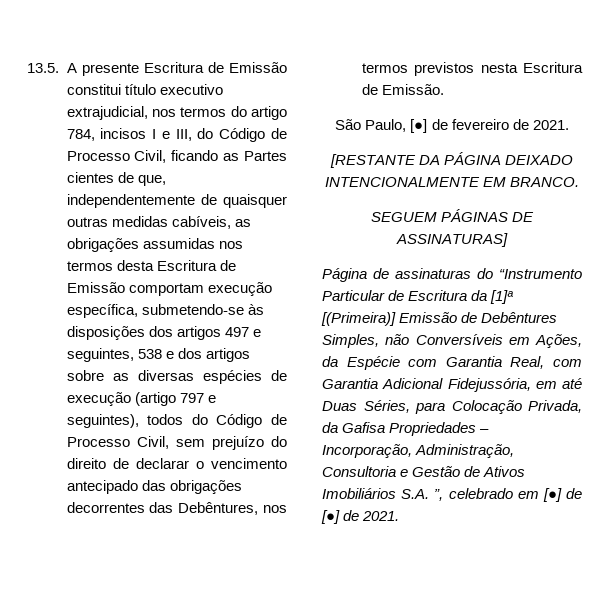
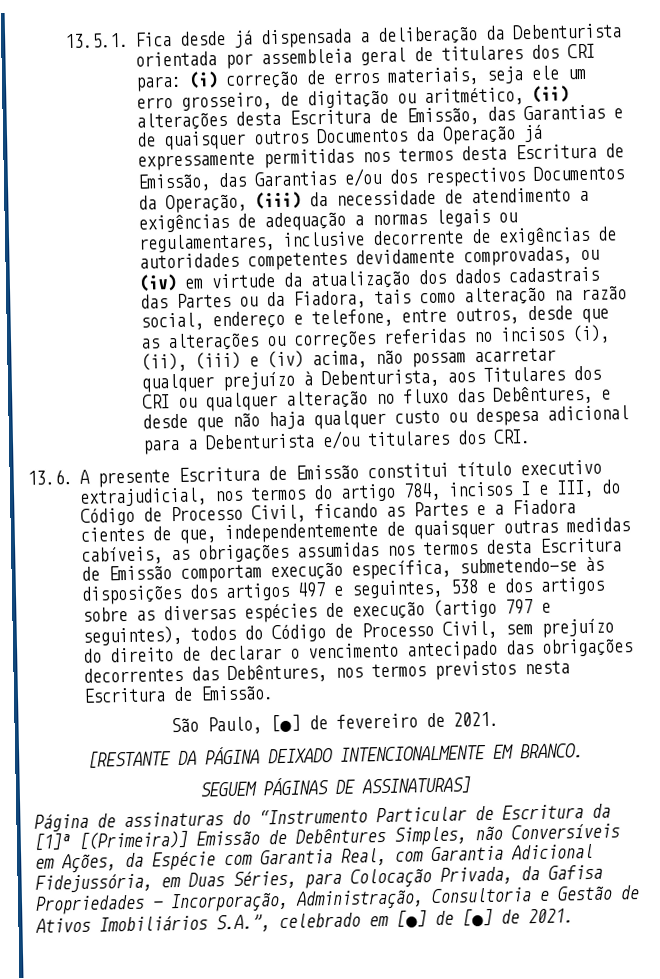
[27,63,59,73] 13.5. -> [64,23,622,49] [134,43,595,69] [134,65,587,92] [135,85,569,111] [135,104,623,131] [135,124,543,151] [136,143,624,171] [136,165,624,192] [137,187,589,214] [137,208,517,233] [138,226,617,253] [138,246,599,271] [138,266,599,292] [139,285,627,309] [139,305,609,331] [140,324,610,352] [140,347,556,372] [140,365,601,393] [141,385,611,412] [141,405,629,432] [141,429,531,455] [27,469,73,485] 13.5.1. Fica desde já dispensada a deliberação da Debenturista orientada por assembleia geral de titulares dos CRI para: (i) correção de erros materiais, seja ele um erro grosseiro, de digitação ou aritmético, (ii) alterações desta Escritura de Emissão, das Garantias e de quaisquer outros Documentos da Operação já expressamente permitidas nos termos desta Escritura de Emissão, das Garantias e/ou dos respectivos Documentos da Operação, (iii) da necessidade de atendimento a exigências de adequação a normas legais ou regulamentares, inclusive decorrente de exigências de autoridades competentes devidamente comprovadas, ou (iv) em virtude da atualização dos dados cadastrais das Partes ou da Fiadora, tais como alteração na razão social, endereço e telefone, entre outros, desde que as alterações ou correções referidas no incisos (i), (ii), (iii) e (iv) acima, não possam acarretar qualquer prejuízo à Debenturista, aos Titulares dos CRI ou qualquer alteração no fluxo das Debêntures, e desde que não haja qualquer custo ou despesa adicional para a Debenturista e/ou titulares dos CRI. // 13.6.
(287, 156) none -> [476,499,576,516] e a Fiadora
[562,378,582,389] até -> (181, 882) none
[401,489,444,501] S.A. ”, -> [216,914,271,933] S.A.”,

